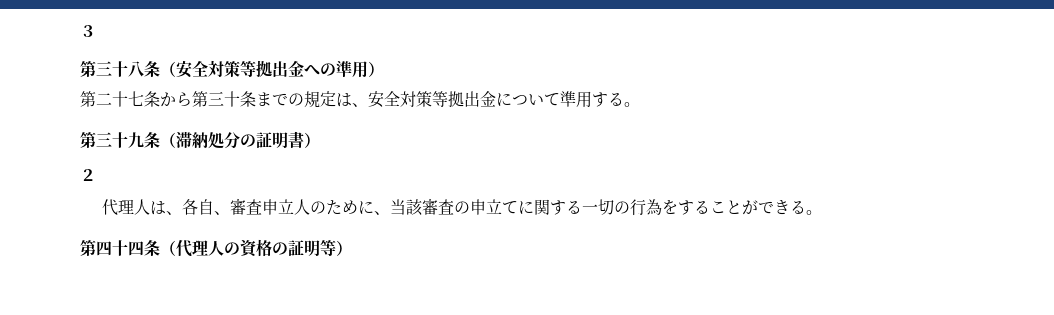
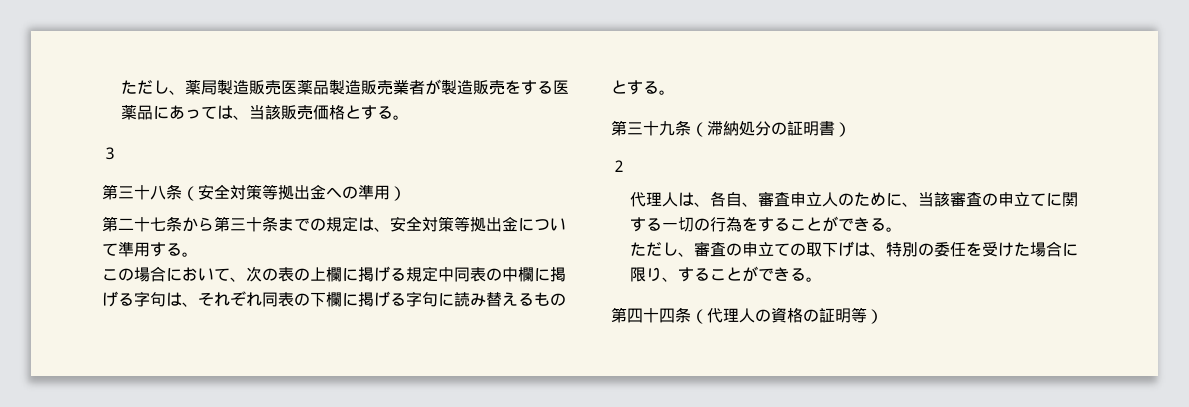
(80, 31) none -> [121,79,570,95] [121,105,410,120] ただし、薬局製造販売医薬品製造販売業者が製造販売をする医薬品にあっては、当該販売価格とする。 //
(640, 104) none -> [102,266,566,282] [102,291,566,307] [611,80,675,95] // この場合において、次の表の上欄に掲げる規定中同表の中欄に掲げる字句は、それぞれ同表の下欄に掲げる字句に読み替えるものとする。
(822, 212) none -> [630,241,1079,257] [630,266,823,282] // ただし、審査の申立ての取下げは、特別の委任を受けた場合に限り、することができる。

